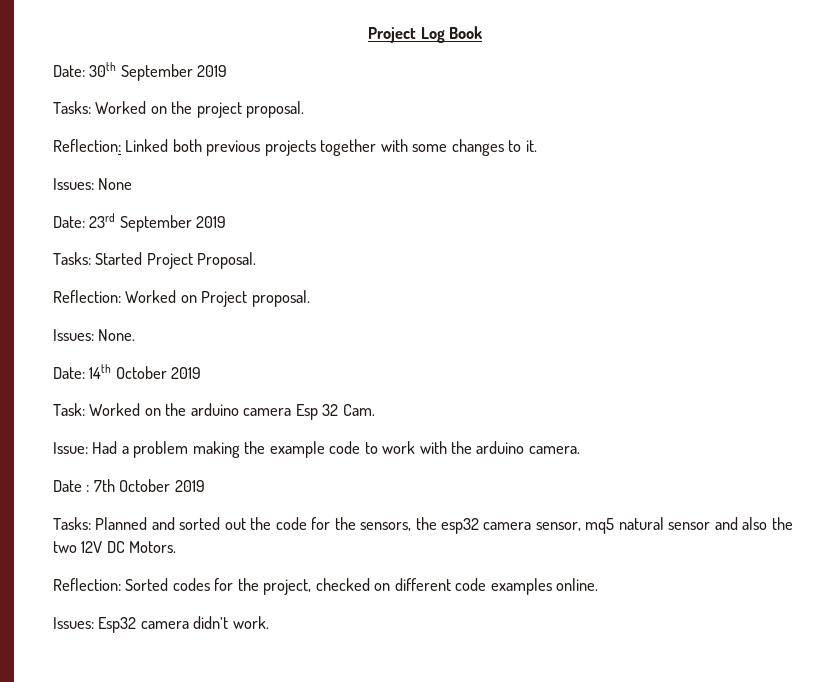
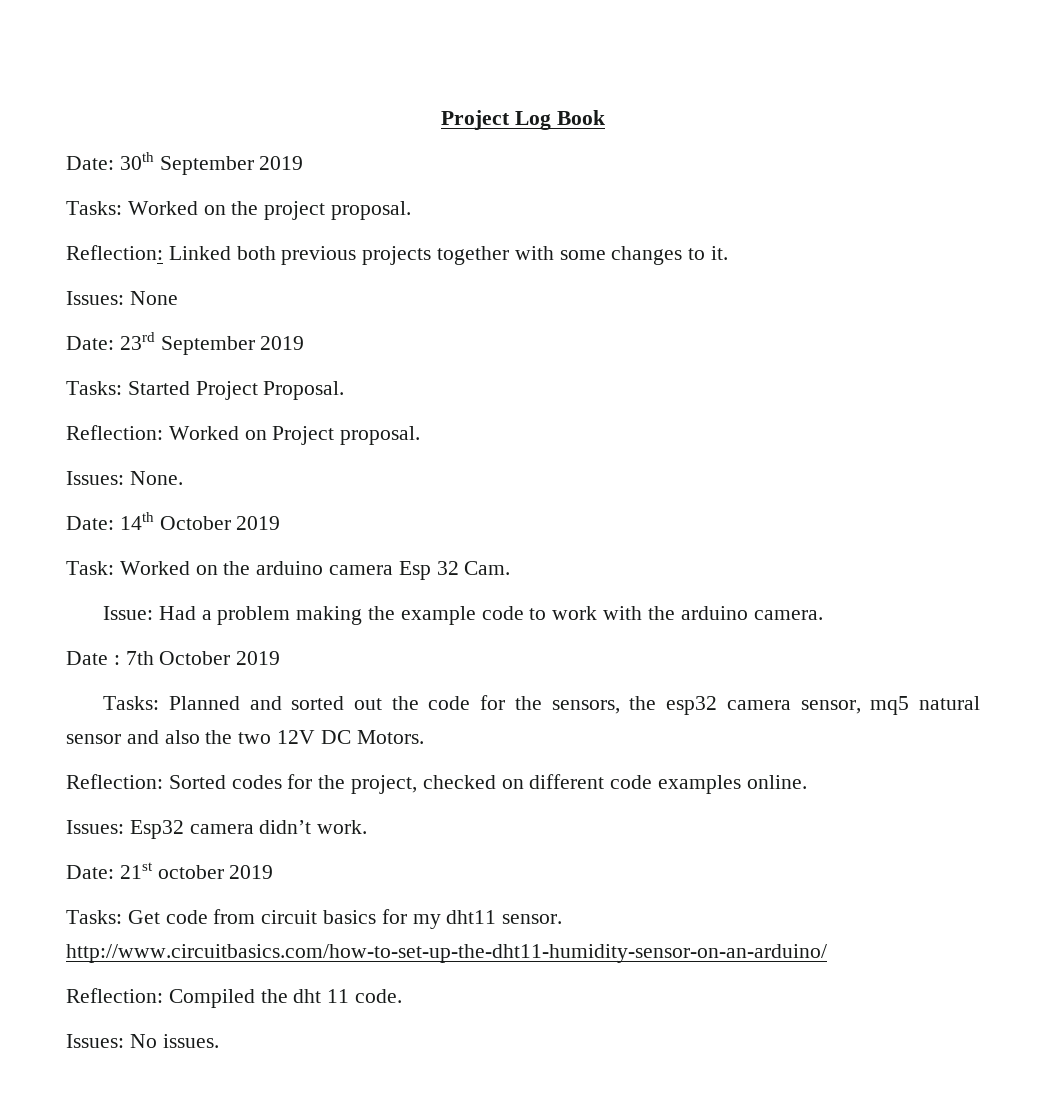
(269, 622) none -> [66,862,274,879] [66,909,563,929] [66,944,827,963] [66,988,403,1008] [66,1034,219,1048] // Date: 21st october 2019 // Tasks: Get code from circuit basics for my dht11 sensor. http://www.circuitbasics.com/how-to-set-up-the-dht11-humidity-sensor-on-an-arduino/ // Reflection: Compiled the dht 11 code. // Issues: No issues.

